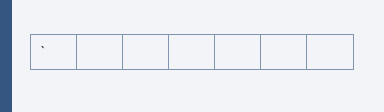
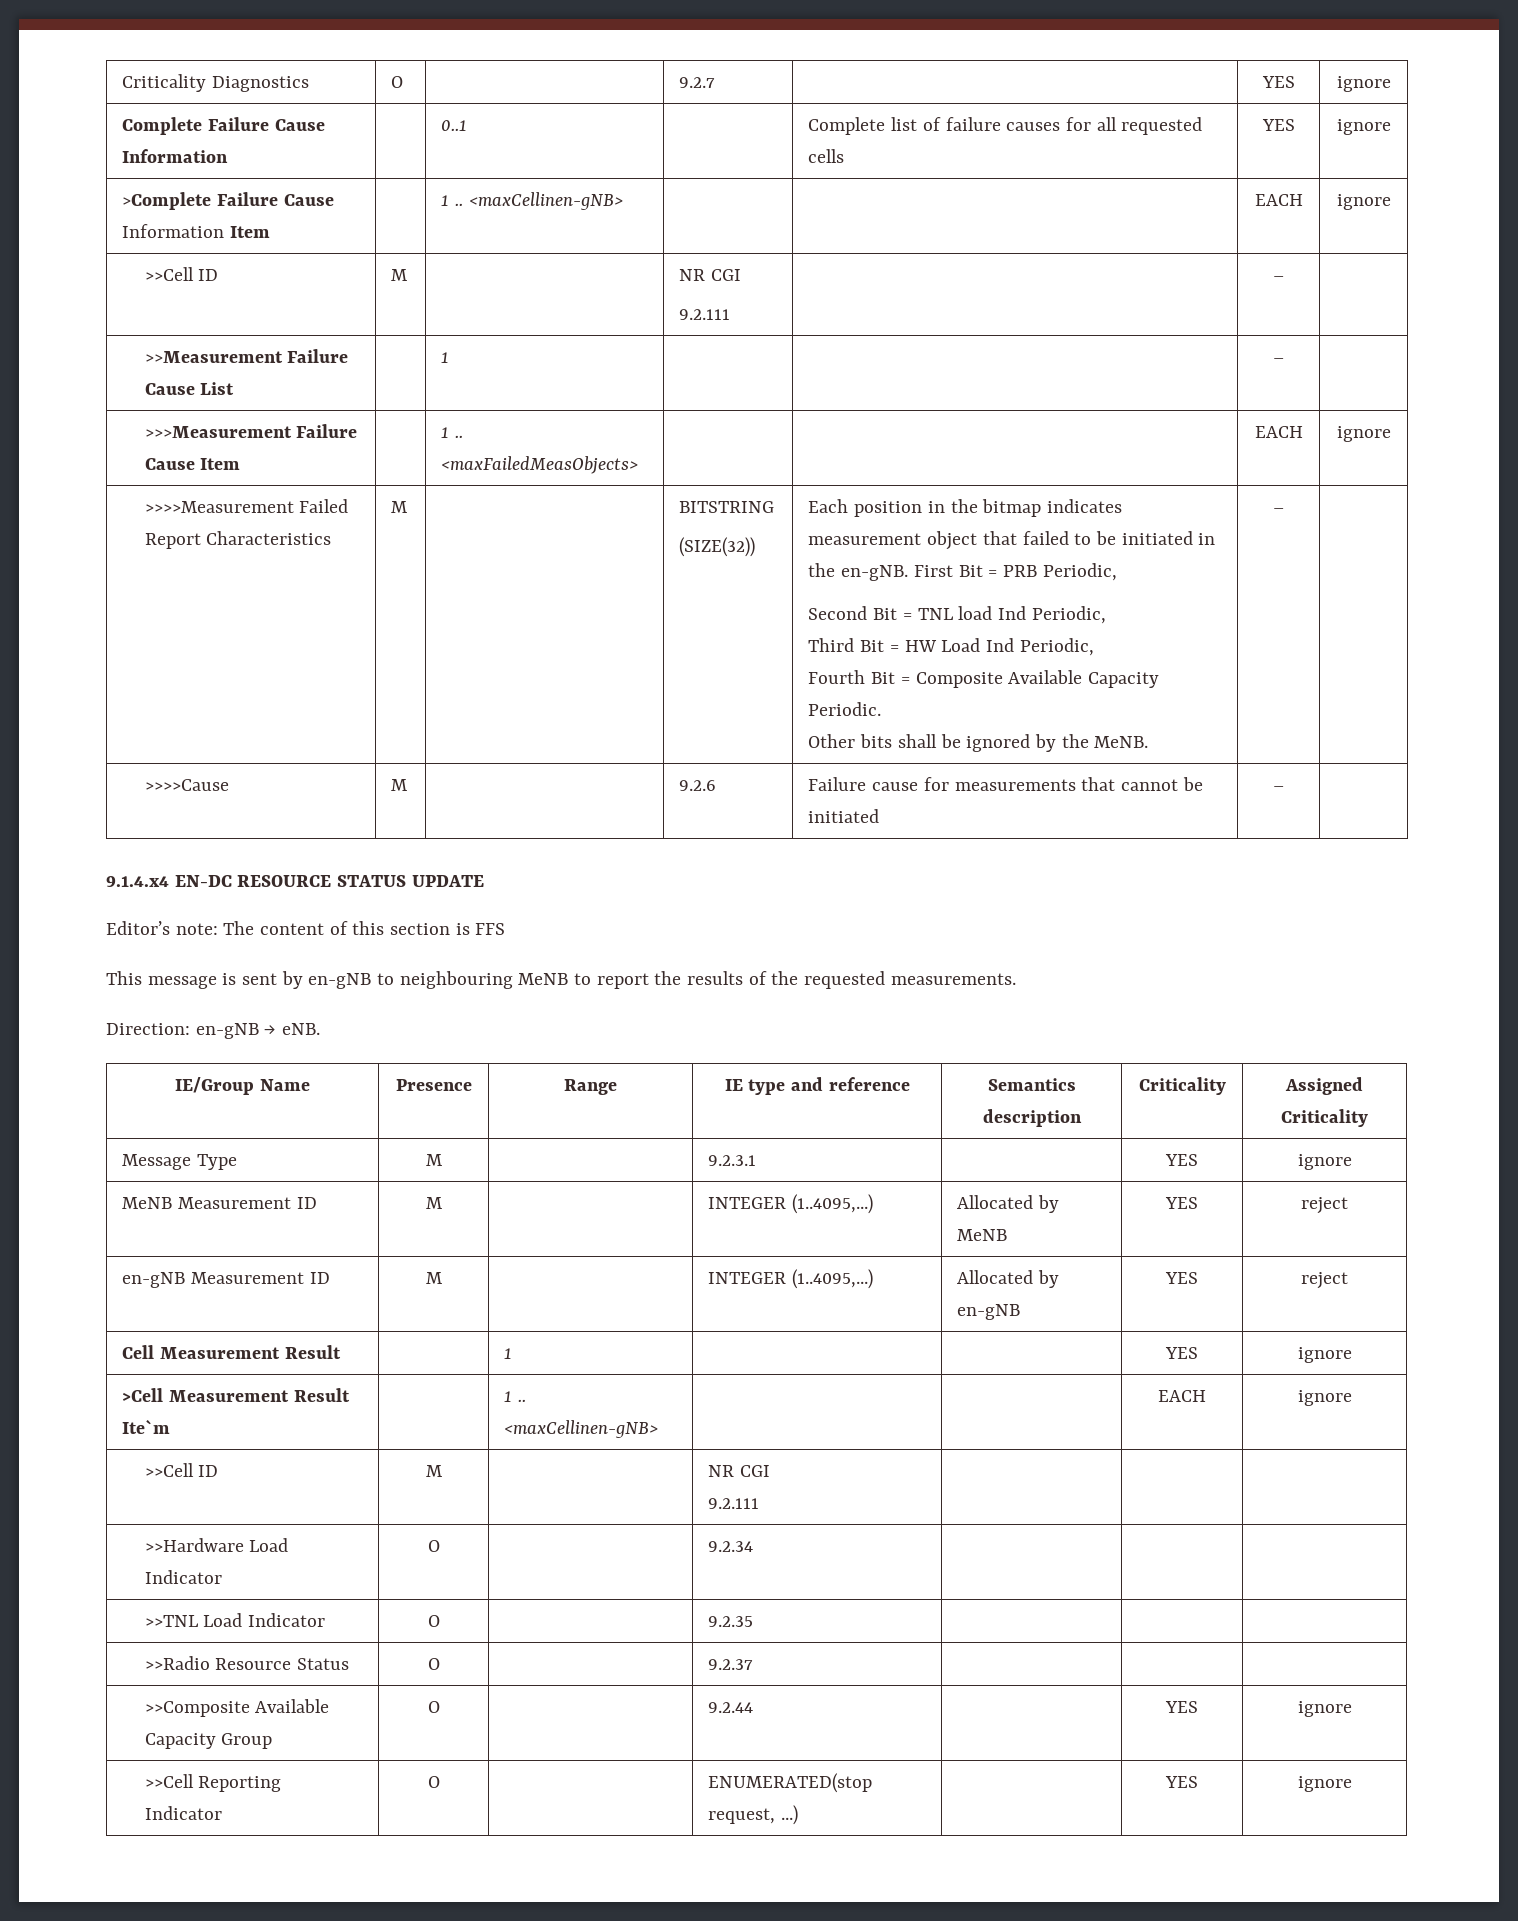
[39,45,45,56] ` | | | | | | -> [122,74,310,92] [391,76,404,88] [679,77,716,88] [1261,76,1295,88] [1336,76,1391,92] [122,117,325,135] [122,149,229,163] [441,120,468,131] [808,117,1203,135] [808,149,845,163] [1261,119,1295,131] [1336,119,1391,135] [122,192,334,210] [122,224,271,238] [441,192,623,210] [1254,194,1303,206] [1336,194,1391,210] [144,267,219,281] [391,269,408,281] [679,269,742,281] [679,309,731,320] [1273,276,1284,281] [144,349,349,363] [144,382,235,395] [441,352,450,363] [1273,358,1284,363] [144,424,358,438] [144,458,241,470] [441,427,464,438] [441,456,639,474] [1254,426,1303,438] [1336,426,1391,442] [144,499,349,513] [144,531,332,549] [391,501,408,513] [679,501,775,513] [679,537,756,557] [808,499,1122,517] [808,531,1216,550] [808,563,1117,581] [808,606,1106,624] [808,638,1094,656] [808,670,1159,688] [808,702,882,716] [808,734,1149,752] [1273,508,1284,513] [144,779,229,791] [391,779,408,791] [679,780,717,791] [808,777,1203,791] [808,809,880,823] [1273,786,1284,791] [106,875,484,887] [106,921,506,935] [106,971,1016,989] [106,1023,321,1039] [175,1077,310,1095] [395,1079,472,1091] [564,1079,617,1095] [724,1077,910,1095] [987,1078,1076,1091] [982,1109,1082,1127] [1138,1077,1226,1095] [1285,1077,1363,1095] [1281,1109,1368,1127] [122,1154,238,1170] [425,1154,442,1166] [708,1155,757,1166] [1165,1154,1198,1166] [1297,1154,1352,1170] [122,1197,317,1209] [425,1197,442,1209] [708,1194,874,1214] [957,1195,1060,1213] [957,1229,1008,1241] [1165,1197,1198,1209] [1301,1197,1348,1214] [122,1272,330,1288] [425,1272,442,1284] [708,1269,874,1289] [957,1270,1060,1288] [957,1304,1021,1320] [1165,1272,1198,1284] [1301,1272,1348,1289] [122,1345,341,1359] [504,1348,513,1359] [1165,1347,1198,1359] [1297,1347,1352,1363] [122,1388,350,1402] [122,1419,171,1434] [504,1391,527,1402] [504,1420,659,1438] [1158,1390,1206,1402] [1297,1390,1352,1406] [144,1463,219,1477] [425,1465,442,1477] [708,1465,771,1477] [708,1498,760,1509] [144,1538,289,1552] [144,1570,222,1584] [427,1540,440,1552] [708,1541,754,1552] [144,1613,325,1627] [427,1615,440,1627] [708,1616,754,1627] [144,1656,349,1670] [427,1658,440,1670] [708,1659,754,1670] [144,1699,330,1717] [144,1733,273,1749] [427,1701,440,1713] [708,1702,754,1713] [1165,1701,1198,1713] [1297,1701,1352,1717] [144,1774,282,1792] [144,1806,222,1820] [427,1776,440,1788] [708,1773,873,1793] [708,1805,799,1825] [1165,1776,1198,1788] [1297,1776,1352,1792] Criticality Diagnostics | O | | 9.2.7 | | YES | ignore // Complete Failure Cause Information | | 0..1 | | Complete list of failure causes for all requested cells | YES | ignore // >Complete Failure Cause Information Item | | 1 .. <maxCellinen-gNB> | | | EACH | ignore // >>Cell ID | M | | NR CGI // 9.2.111 | | – | // >>Measurement Failure Cause List | | 1 | | | – | // >>>Measurement Failure Cause Item | | 1 .. <maxFailedMeasObjects> | | | EACH | ignore // >>>>Measurement Failed Report Characteristics | M | | BITSTRING // (SIZE(32)) | Each position in the bitmap indicates measurement object that failed to be initiated in the en-gNB. First Bit = PRB Periodic, // Second Bit = TNL load Ind Periodic, // Third Bit = HW Load Ind Periodic, // Fourth Bit = Composite Available Capacity Periodic. // Other bits shall be ignored by the MeNB. | – | // >>>>Cause | M | | 9.2.6 | Failure cause for measurements that cannot be initiated | – | // 9.1.4.x4 EN-DC RESOURCE STATUS UPDATE // Editor’s note: The content of this section is FFS // This message is sent by en-gNB to neighbouring MeNB to report the results of the requested measurements. // Direction: en-gNB → eNB. // IE/Group Name | Presence | Range | IE type and reference | Semantics description | Criticality | Assigned Criticality // Message Type | M | | 9.2.3.1 | | YES | ignore // MeNB Measurement ID | M | | INTEGER (1..4095,...) | Allocated by MeNB | YES | reject // en-gNB Measurement ID | M | | INTEGER (1..4095,...) | Allocated by en-gNB | YES | reject // Cell Measurement Result | | 1 | | | YES | ignore // >Cell Measurement Result Ite`m | | 1 .. <maxCellinen-gNB> | | | EACH | ignore // >>Cell ID | M | | NR CGI // 9.2.111 | | | // >>Hardware Load Indicator | O | | 9.2.34 | | | // >>TNL Load Indicator | O | | 9.2.35 | | | // >>Radio Resource Status | O | | 9.2.37 | | | // >>Composite Available Capacity Group | O | | 9.2.44 | | YES | ignore // >>Cell Reporting Indicator | O | | ENUMERATED(stop request, ...) | | YES | ignore

